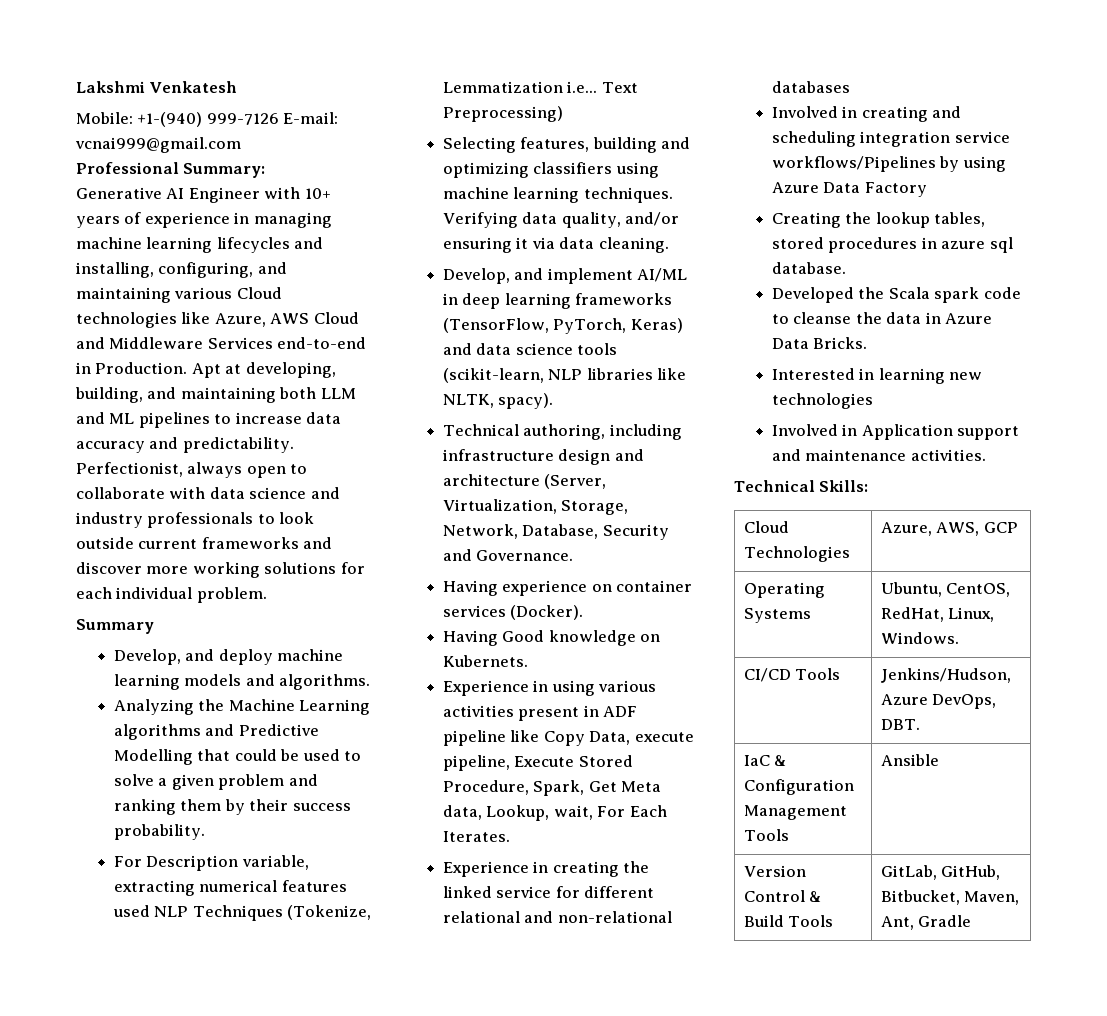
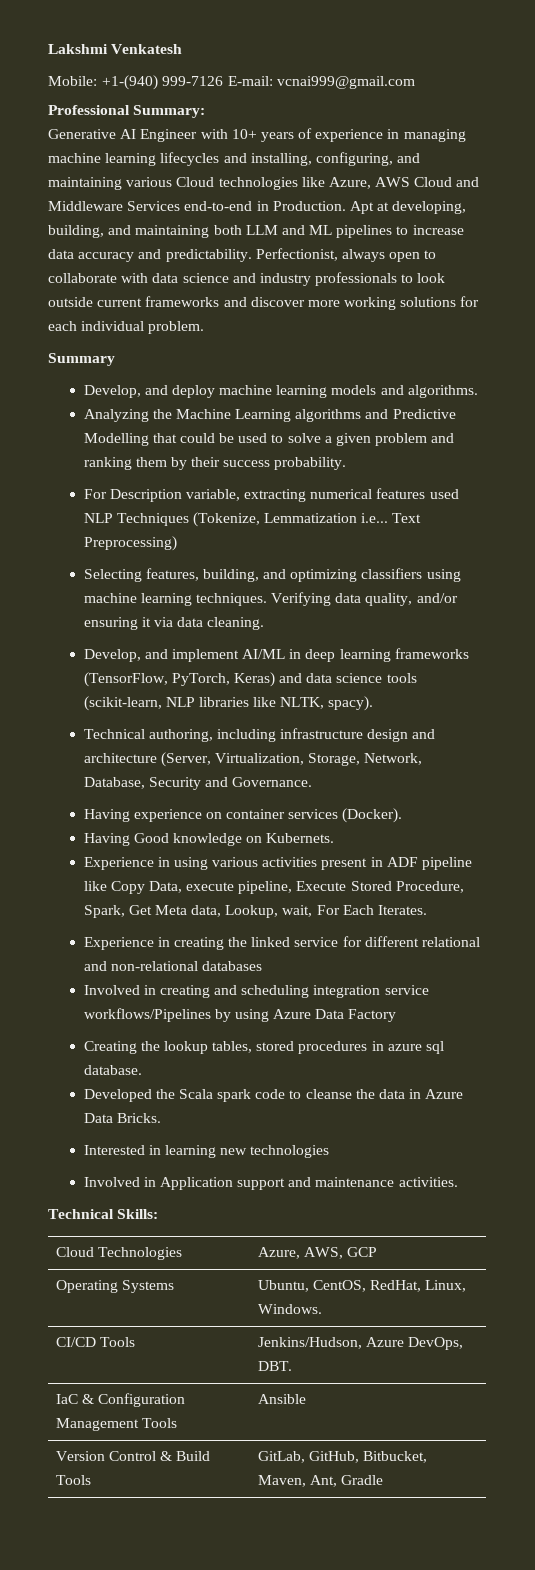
[592,137,657,153] building -> [202,569,259,582] building,

